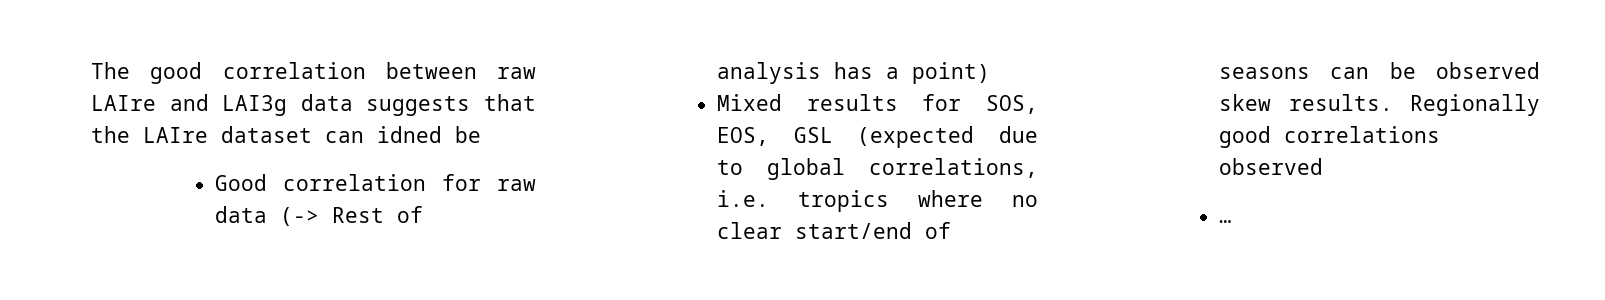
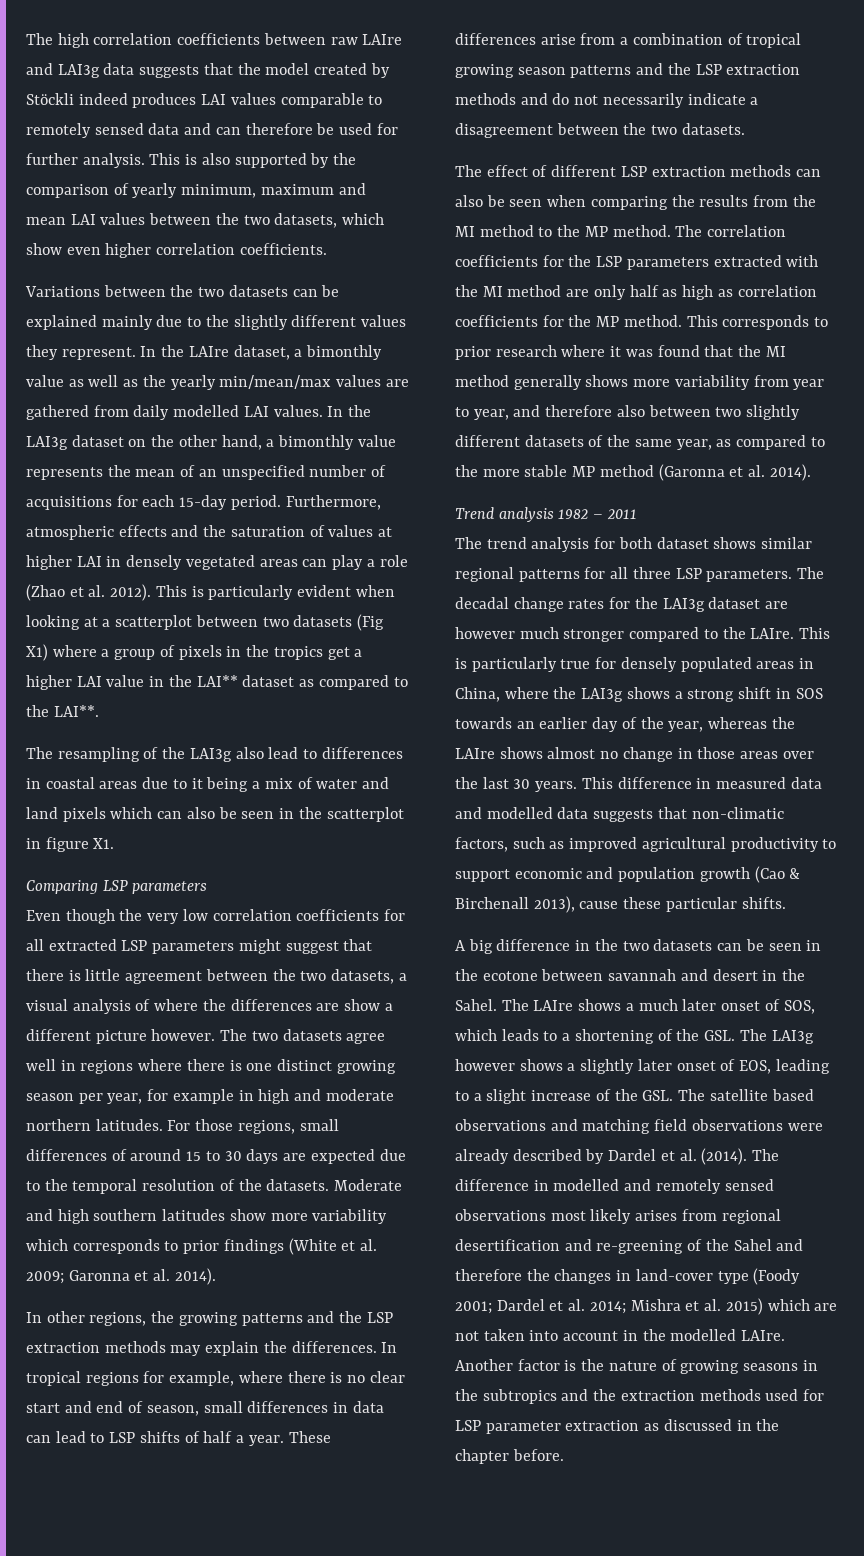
[91,62,366,84] The good correlation -> [26,33,261,48] The high correlation coefficients
[143,126,481,143] [215,174,536,191] [215,206,424,226] [717,62,991,84] [717,94,1038,114] [717,126,1038,148] [717,158,1038,180] [717,190,1038,212] [717,222,952,239] [1219,62,1540,79] [1219,94,1540,116] [1219,126,1441,148] [1219,158,1324,175] [1219,220,1233,223] LAIre dataset can idned be // Good correlation for raw data (-> Rest of analysis has a point) // Mixed results for SOS, EOS, GSL (expected due to global correlations, i.e. tropics where no clear start/end of seasons can be observed skew results. Regionally good correlations observed // … -> [265,63,390,78] [26,93,383,108] [26,123,398,138] [26,153,357,168] [26,183,366,198] [26,213,385,228] [26,243,327,258] [25,285,340,297] [26,315,407,330] [26,345,383,360] [26,375,409,390] [26,405,372,420] [26,435,396,450] [26,465,387,480] [26,495,381,510] [26,525,393,540] [26,555,408,570] [26,584,395,601] [26,614,385,631] [26,644,363,661] [26,675,408,690] [26,705,99,717] [26,747,403,762] [26,777,389,792] [26,807,404,822] [26,837,115,852] [26,880,208,894] [26,909,406,924] [26,939,373,954] [26,969,407,984] [26,999,393,1014] [26,1029,386,1044] [26,1059,396,1074] [26,1089,394,1104] [26,1119,339,1134] [26,1149,406,1164] [26,1179,403,1194] [26,1209,388,1224] [26,1238,378,1255] [26,1268,216,1285] [26,1311,393,1326] [26,1341,398,1356] [26,1371,405,1386] [26,1401,384,1416] [26,1431,331,1446] [455,33,802,48] [455,63,801,78] [455,93,759,108] [455,123,745,138] [455,165,822,177] [455,195,816,210] [455,225,787,237] [455,255,819,270] [455,285,817,300] [455,315,829,330] [455,345,786,360] [455,375,825,390] [455,405,801,420] [455,435,825,450] [455,464,811,481] [455,507,637,522] [455,537,813,552] [455,567,825,582] [455,597,789,612] [455,627,831,642] [455,657,815,672] [455,687,823,702] [455,717,795,732] [455,747,814,762] [455,777,822,792] [455,807,784,822] [455,837,837,852] [455,866,801,883] [455,896,786,913] [455,939,822,954] [455,969,806,981] [455,999,815,1014] [455,1029,814,1044] [455,1059,830,1074] [455,1089,814,1104] [455,1119,823,1134] [455,1148,780,1165] [455,1179,774,1194] [455,1209,781,1224] [455,1239,804,1254] [455,1268,801,1285] [455,1298,838,1315] [455,1329,786,1341] [455,1359,818,1374] [455,1389,825,1404] [455,1419,780,1434] [455,1449,564,1464] model created by Stöckli indeed produces LAI values comparable to remotely sensed data and can therefore be used for further analysis. This is also supported by the comparison of yearly minimum, maximum and mean LAI values between the two datasets, which show even higher correlation coefficients. // Variations between the two datasets can be explained mainly due to the slightly different values they represent. In the LAIre dataset, a bimonthly value as well as the yearly min/mean/max values are gathered from daily modelled LAI values. In the LAI3g dataset on the other hand, a bimonthly value represents the mean of an unspecified number of acquisitions for each 15-day period. Furthermore, atmospheric effects and the saturation of values at higher LAI in densely vegetated areas can play a role (Zhao et al. 2012). This is particularly evident when looking at a scatterplot between two datasets (Fig X1) where a group of pixels in the tropics get a higher LAI value in the LAI** dataset as compared to the LAI**. // The resampling of the LAI3g also lead to differences in coastal areas due to it being a mix of water and land pixels which can also be seen in the scatterplot in figure X1. // Comparing LSP parameters // Even though the very low correlation coefficients for all extracted LSP parameters might suggest that there is little agreement between the two datasets, a visual analysis of where the differences are show a different picture however. The two datasets agree well in regions where there is one distinct growing season per year, for example in high and moderate northern latitudes. For those regions, small differences of around 15 to 30 days are expected due to the temporal resolution of the datasets. Moderate and high southern latitudes show more variability which corresponds to prior findings (White et al. 2009; Garonna et al. 2014). // In other regions, the growing patterns and the LSP extraction methods may explain the differences. In tropical regions for example, where there is no clear start and end of season, small differences in data can lead to LSP shifts of half a year. These differences arise from a combination of tropical growing season patterns and the LSP extraction methods and do not necessarily indicate a disagreement between the two datasets. // The effect of different LSP extraction methods can also be seen when comparing the results from the MI method to the MP method. The correlation coefficients for the LSP parameters extracted with the MI method are only half as high as correlation coefficients for the MP method. This corresponds to prior research where it was found that the MI method generally shows more variability from year to year, and therefore also between two slightly different datasets of the same year, as compared to the more stable MP method (Garonna et al. 2014). // Trend analysis 1982 – 2011 // The trend analysis for both dataset shows similar regional patterns for all three LSP parameters. The decadal change rates for the LAI3g dataset are however much stronger compared to the LAIre. This is particularly true for densely populated areas in China, where the LAI3g shows a strong shift in SOS towards an earlier day of the year, whereas the LAIre shows almost no change in those areas over the last 30 years. This difference in measured data and modelled data suggests that non-climatic factors, such as improved agricultural productivity to support economic and population growth (Cao & Birchenall 2013), cause these particular shifts. // A big difference in the two datasets can be seen in the ecotone between savannah and desert in the Sahel. The LAIre shows a much later onset of SOS, which leads to a shortening of the GSL. The LAI3g however shows a slightly later onset of EOS, leading to a slight increase of the GSL. The satellite based observations and matching field observations were already described by Dardel et al. (2014). The difference in modelled and remotely sensed observations most likely arises from regional desertification and re-greening of the Sahel and therefore the changes in land-cover type (Foody 2001; Dardel et al. 2014; Mishra et al. 2015) which are not taken into account in the modelled LAIre. Another factor is the nature of growing seasons in the subtropics and the extraction methods used for LSP parameter extraction as discussed in the chapter before.

